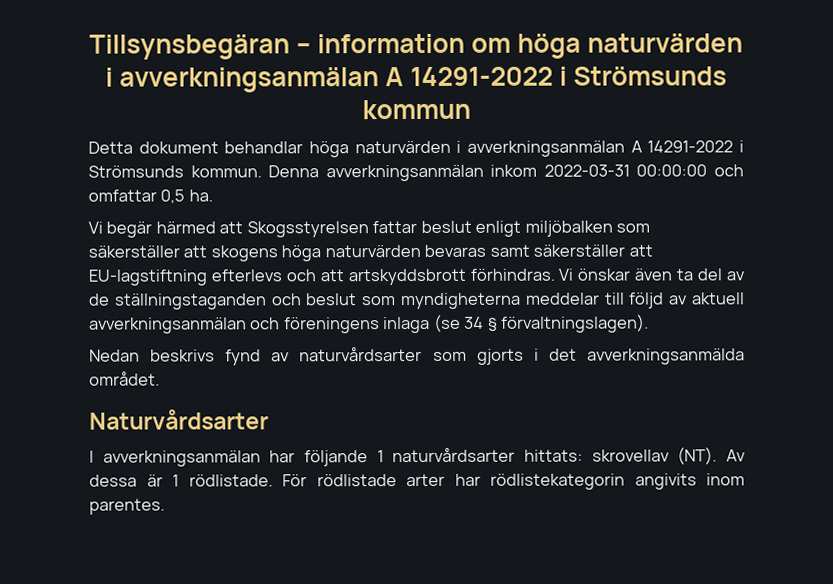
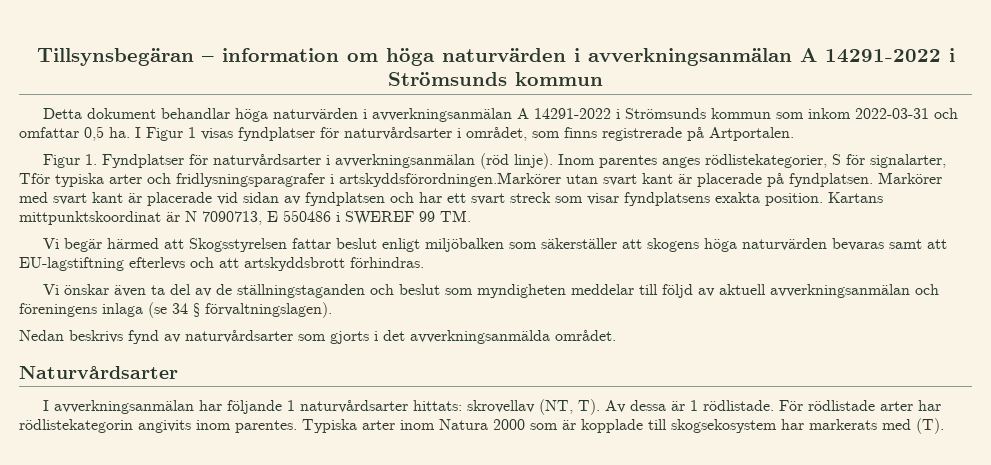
[190,164,484,182] kommun. Denna avverkningsanmälan -> [711,108,805,119] kommun som
[636,164,708,177] 00:00:00 -> (930, 113) none
(213, 195) none -> [135,127,794,141] [43,153,947,169] [19,172,942,187] [19,192,883,206] [19,210,471,225] I Figur 1 visas fyndplatser för naturvårdsarter i området, som finns registrerade på Artportalen. // Figur 1. Fyndplatser för naturvårdsarter i avverkningsanmälan (röd linje). Inom parentes anges rödlistekategorier, S för signalarter, Tför typiska arter och fridlysningsparagrafer i artskyddsförordningen.Markörer utan svart kant är placerade på fyndplatsen. Markörer med svart kant är placerade vid sidan av fyndplatsen och har ett svart streck som visar fyndplatsens exakta position. Kartans mittpunktskoordinat är N 7090713, E 550486 i SWEREF 99 TM.
[533,244,626,257] säkerställer -> (923, 244) none
(555, 274) none -> (424, 262) //
[401,292,521,310] myndigheterna -> [477,284,567,298] myndigheten
[677,447,718,465] (NT). -> [539,399,601,415] (NT, T).
(165, 506) none -> [302,418,944,434] Typiska arter inom Natura 2000 som är kopplade till skogsekosystem har markerats med (T).

